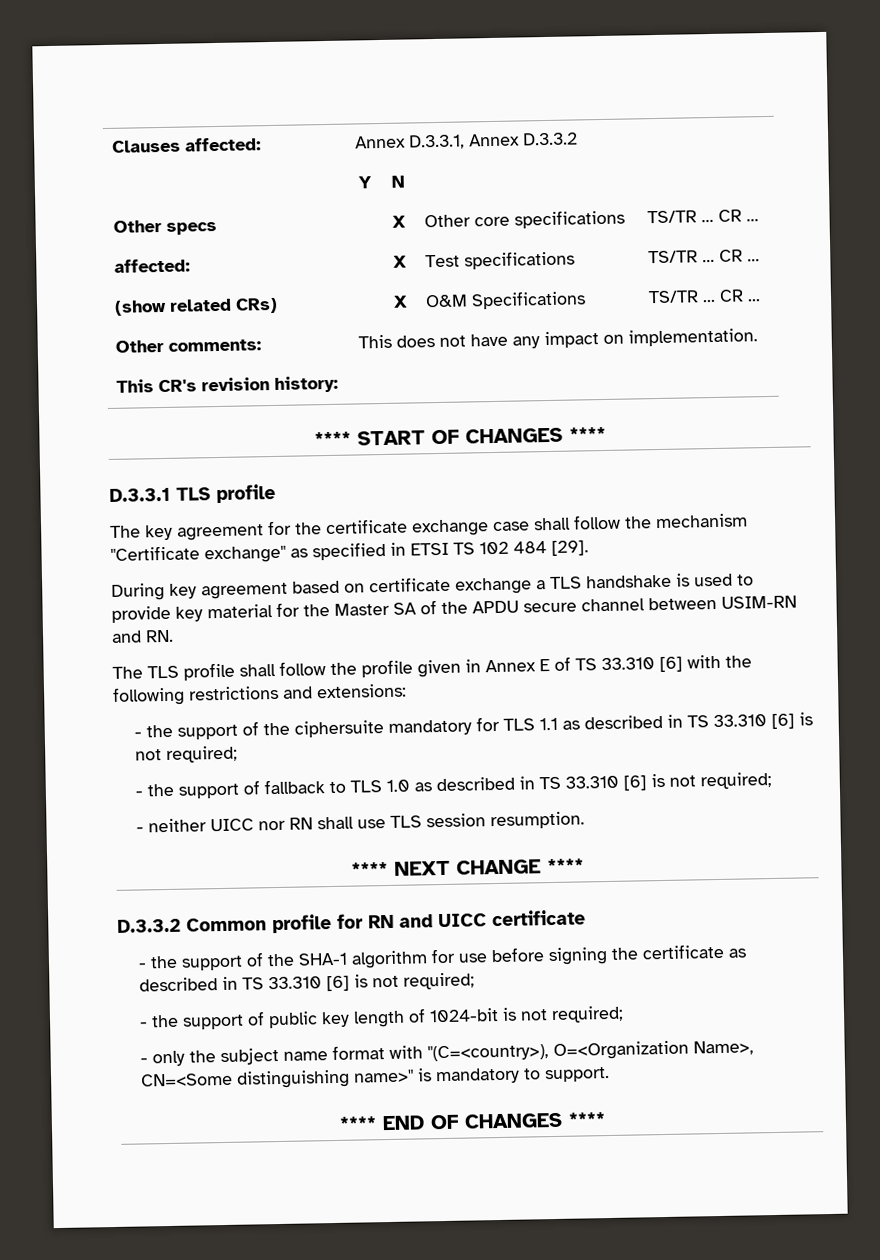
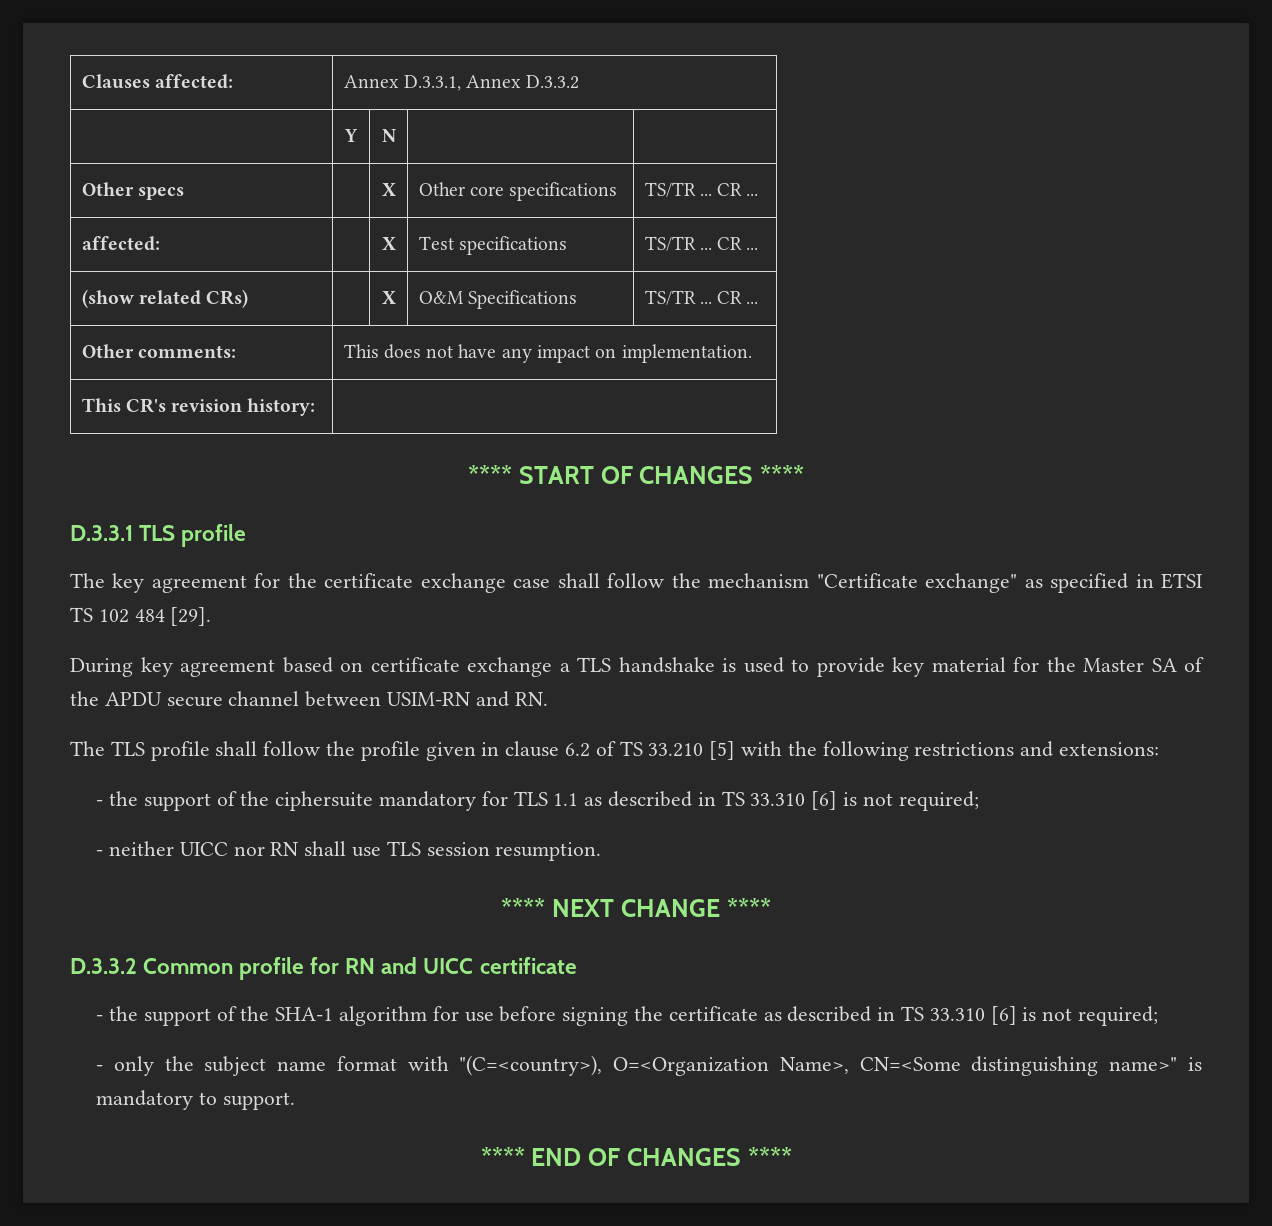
[485,656,683,673] Annex E of TS 33.310 [6] -> [505,741,736,760] clause 6.2 of TS 33.210 [5]
[135,771,773,799] // - the support of fallback to TLS 1.0 as described in TS 33.310 [6] is not required; -> (979, 801) none
[140,1005,625,1030] // - the support of public key length of 1024-bit is not required; -> (1159, 1016) none

